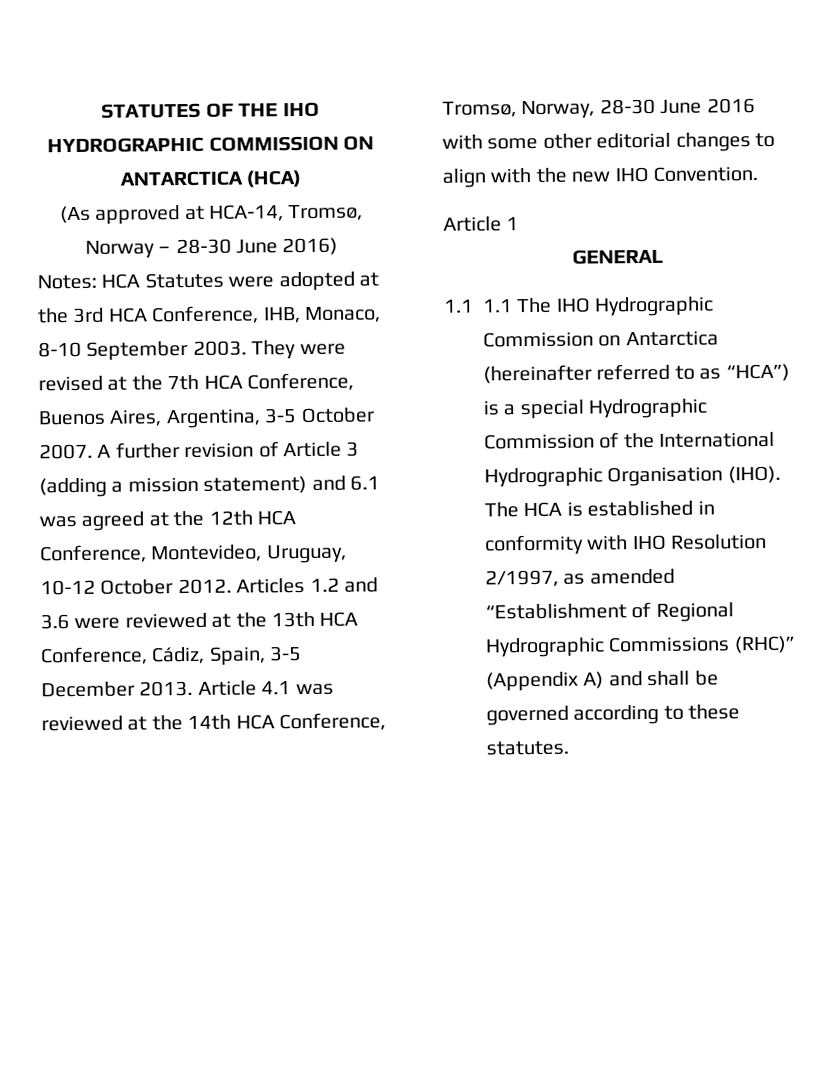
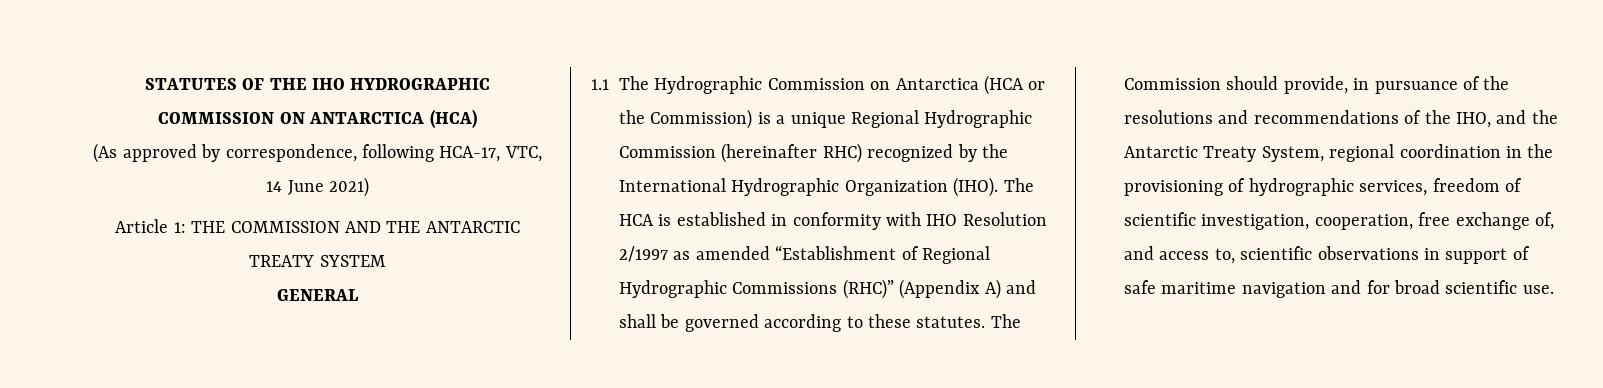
[184,204,364,222] [84,237,339,259] [37,271,379,292] [37,305,381,325] [38,340,346,361] [38,372,354,392] [38,407,374,429] [39,441,360,460] [39,475,380,498] [39,510,296,531] [40,544,347,564] [40,577,378,596] [40,611,359,630] [40,646,303,666] [41,680,334,698] [41,712,386,732] [442,98,756,120] [442,132,775,152] [442,166,758,188] [443,216,520,232] at HCA-14, Tromsø, Norway – 28-30 June 2016) // Notes: HCA Statutes were adopted at the 3rd HCA Conference, IHB, Monaco, 8-10 September 2003. They were revised at the 7th HCA Conference, Buenos Aires, Argentina, 3-5 October 2007. A further revision of Article 3 (adding a mission statement) and 6.1 was agreed at the 12th HCA Conference, Montevideo, Uruguay, 10-12 October 2012. Articles 1.2 and 3.6 were reviewed at the 13th HCA Conference, Cádiz, Spain, 3-5 December 2013. Article 4.1 was reviewed at the 14th HCA Conference, Tromsø, Norway, 28-30 June 2016 with some other editorial changes to align with the new IHO Convention. // Article 1 -> [201,144,542,162] [266,177,369,197] [115,219,520,233] [249,255,386,267] by correspondence, following HCA-17, VTC, 14 June 2021) // Article 1: THE COMMISSION AND THE ANTARCTIC TREATY SYSTEM
[482,297,591,314] 1.1 The IHO -> [619,76,649,90] The
[483,363,790,384] [483,398,708,420] [484,432,620,450] (hereinafter referred to as “HCA”) is a special Hydrographic Commission of -> [984,75,1046,95] [619,109,1033,129] [619,143,977,163] (HCA or the Commission) is a unique Regional Hydrographic Commission (hereinafter RHC) recognized by
[607,466,724,487] Organisation -> [844,180,948,196] Organization
[485,569,559,588] 2/1997, -> [619,246,668,262] 2/1997
(569, 748) none -> [990,314,1021,328] [1124,76,1510,94] [1124,110,1558,128] [1124,144,1554,162] [1124,178,1522,196] [1124,212,1554,230] [1124,246,1530,264] [1124,280,1554,298] The Commission should provide, in pursuance of the resolutions and recommendations of the IHO, and the Antarctic Treaty System, regional coordination in the provisioning of hydrographic services, freedom of scientific investigation, cooperation, free exchange of, and access to, scientific observations in support of safe maritime navigation and for broad scientific use.

